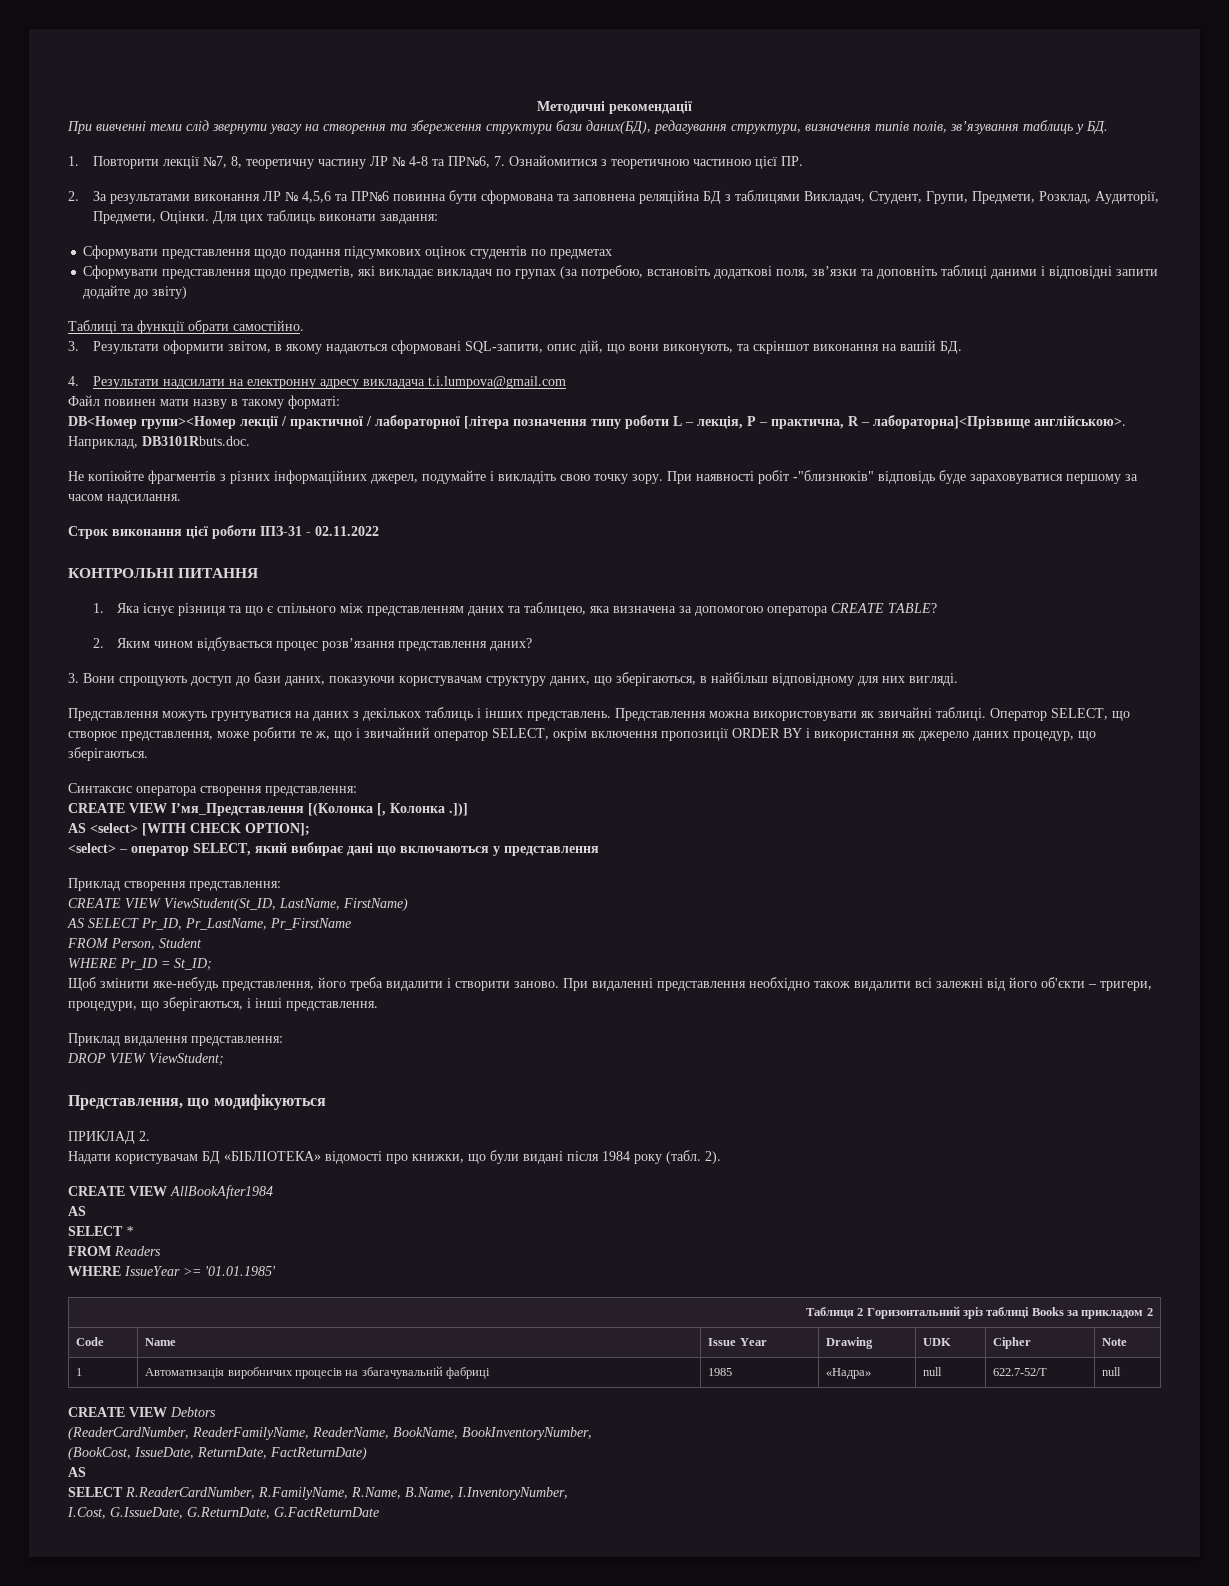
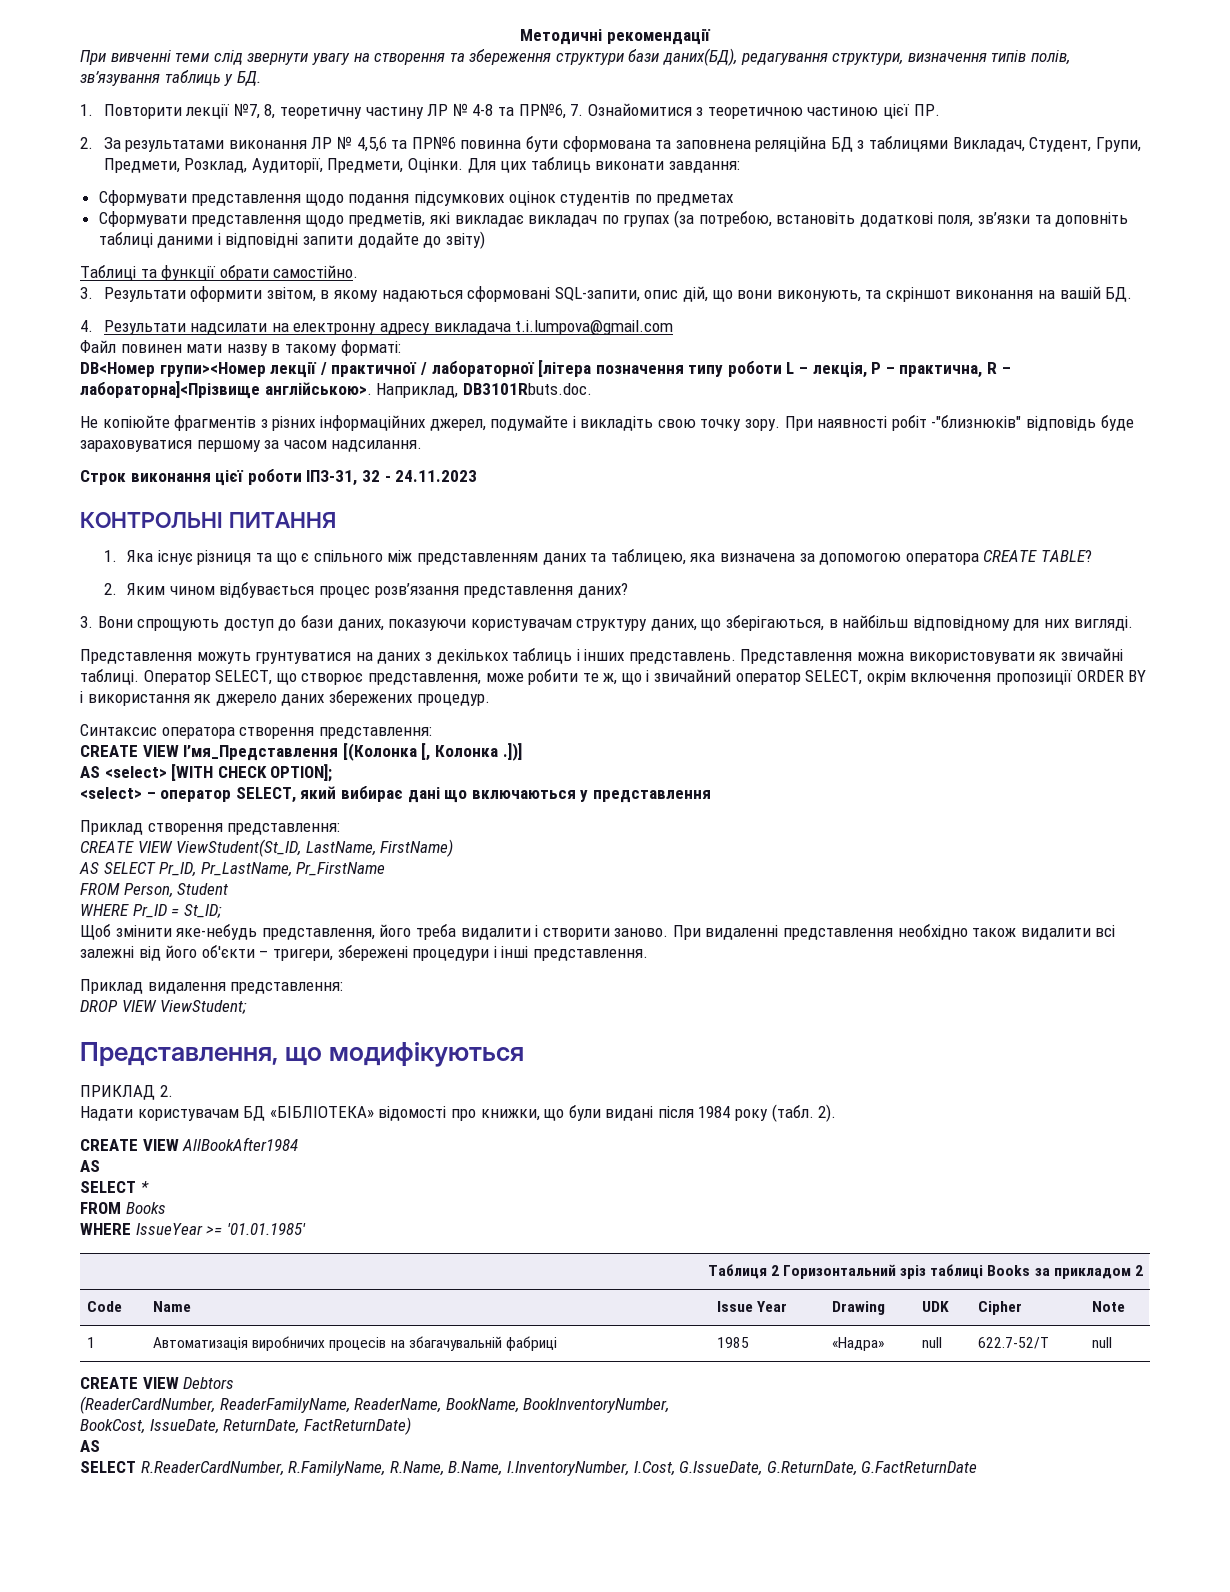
[260,526,379,536] ІПЗ-31 - 02.11.2022 -> [306,470,478,486] ІПЗ-31, 32 - 24.11.2023
[1013,731,1096,741] [68,747,148,761] процедур, що зберігаються. -> [328,690,490,706] збережених процедур.
[68,997,243,1011] процедури, що зберігаються, -> [337,945,490,961] збережені процедури
[114,1246,161,1256] Readers -> [125,1202,166,1214] Books
[68,1447,131,1460] (BookCost, -> [80,1419,145,1434] BookCost,
(568, 1493) // -> (629, 1468) none

